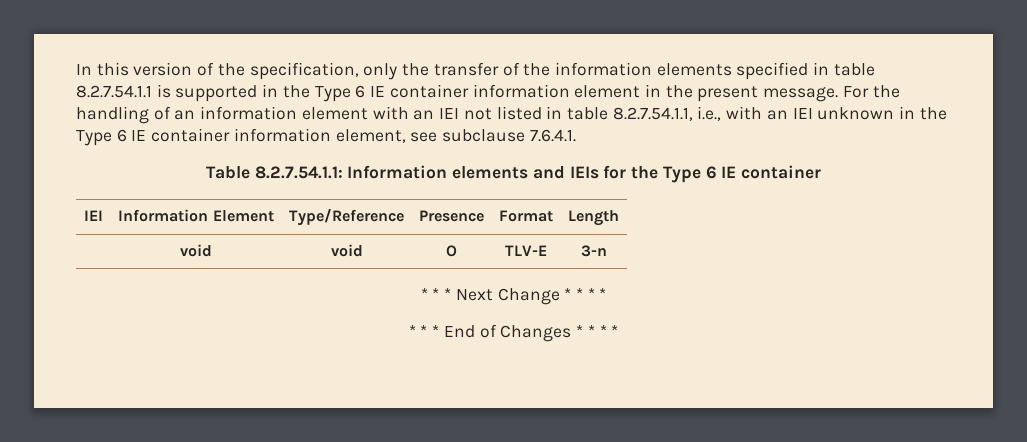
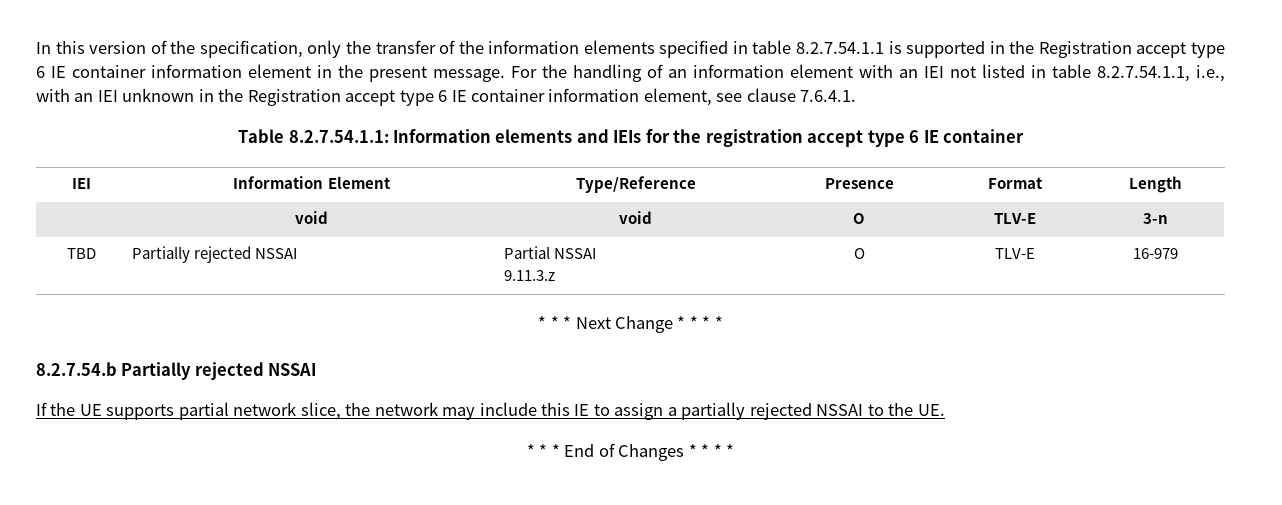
[314,86,351,102] Type -> [1038,41,1226,58] Registration accept type
[76,130,112,146] Type -> [247,89,434,106] Registration accept type
[442,129,526,142] subclause -> [746,88,796,102] clause
[662,166,701,183] Type -> [705,129,905,147] registration accept type
(607, 251) none -> [66,248,96,259] [132,246,298,263] [504,246,597,259] [504,270,556,281] [853,248,865,259] [995,248,1035,259] [1132,248,1178,259] // TBD | Partially rejected NSSAI | Partial NSSAI // 9.11.3.z | O | TLV-E | 16-979
(607, 294) none -> [36,362,317,380] [36,402,945,420] // 8.2.7.54.b Partially rejected NSSAI // If the UE supports partial network slice, the network may include this IE to assign a partially rejected NSSAI to the UE.

